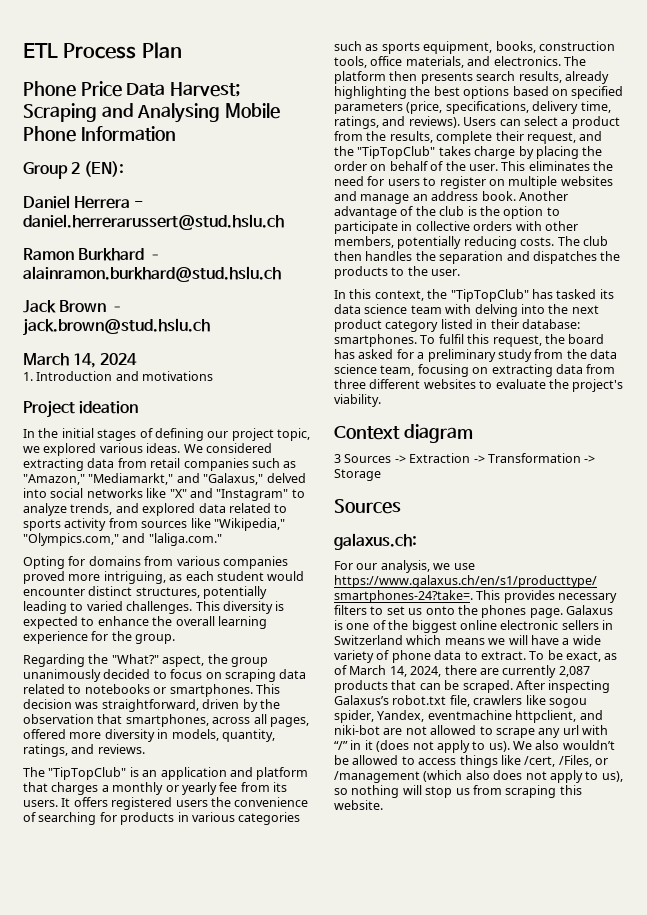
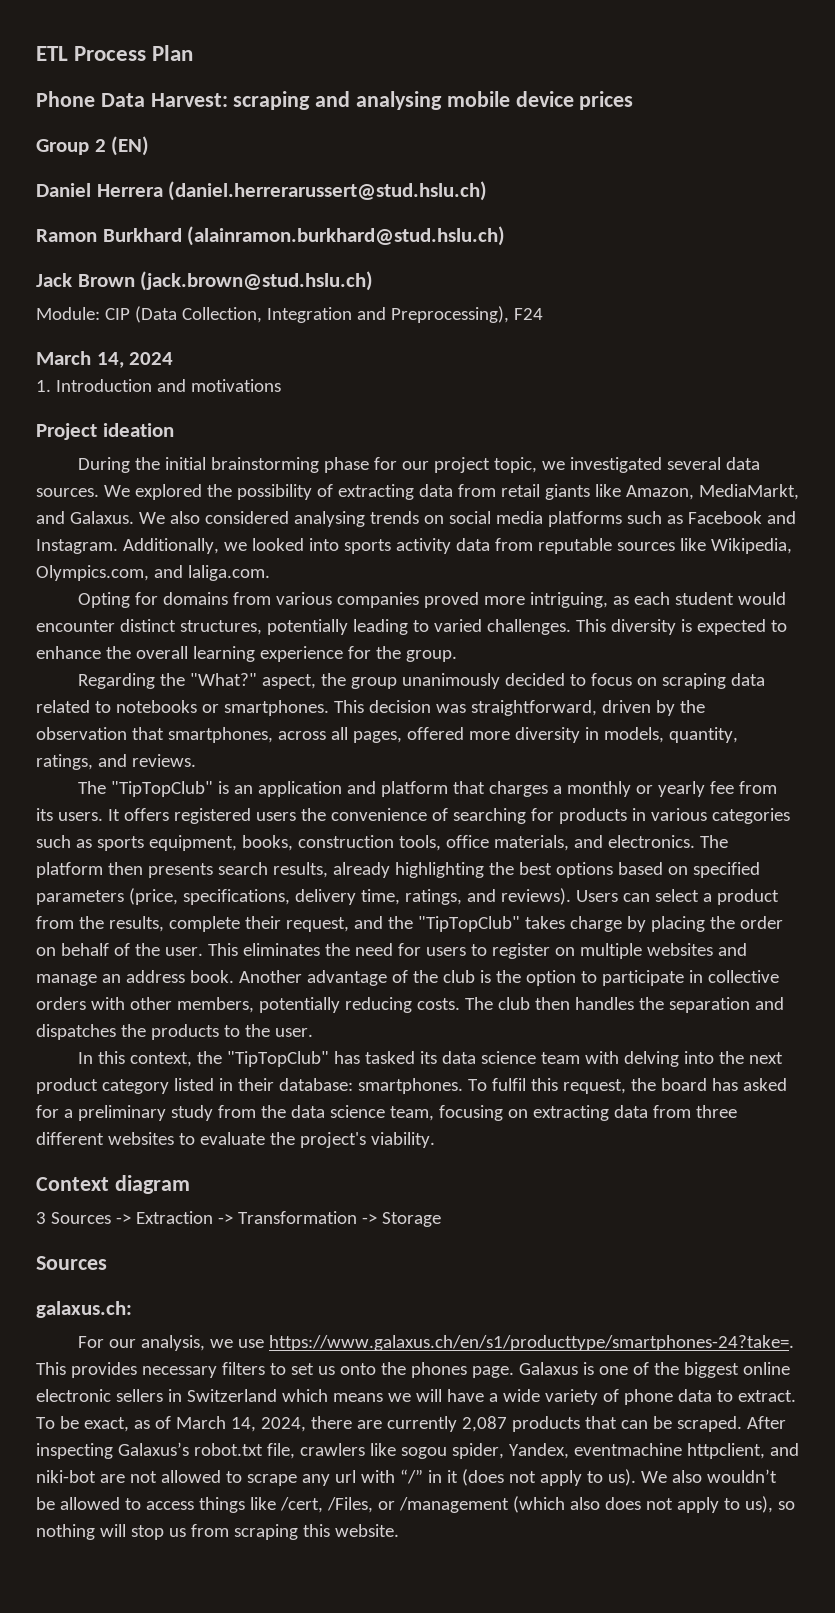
[80,81,241,97] [23,103,281,123] [23,126,176,142] Price Data Harvest; Scraping and Analysing Mobile Phone Information -> [100,91,634,110] Data Harvest: scraping and analysing mobile device prices
[84,161,125,177] (EN): -> [111,136,150,156] (EN)
[134,201,144,208] [23,214,284,230] - daniel.herrerarussert@stud.hslu.ch -> [168,181,488,201] (daniel.herrerarussert@stud.hslu.ch)
[148,254,163,260] [23,266,281,282] – alainramon.burkhard@stud.hslu.ch -> [187,226,506,246] (alainramon.burkhard@stud.hslu.ch)
[110,306,125,312] [23,318,210,336] – jack.brown@stud.hslu.ch -> [140,271,374,291] [36,306,543,323] (jack.brown@stud.hslu.ch) // Module: CIP (Data Collection, Integration and Preprocessing), F24
[23,429,35,438] In -> [78,457,131,473] During
[97,428,204,441] stages of defining -> [211,457,398,473] brainstorming phase for
[43,443,272,456] [23,458,297,471] [23,473,306,485] [23,488,305,501] [23,503,288,516] [23,518,285,531] [23,533,222,546] explored various ideas. We considered extracting data from retail companies such as "Amazon," "Mediamarkt," and "Galaxus," delved into social networks like "X" and "Instagram" to analyze trends, and explored data related to sports activity from sources like "Wikipedia," "Olympics.com," and "laliga.com." -> [570,457,761,473] [36,484,799,500] [36,511,796,527] [36,538,792,554] [36,565,270,581] investigated several data sources. We explored the possibility of extracting data from retail giants like Amazon, MediaMarkt, and Galaxus. We also considered analysing trends on social media platforms such as Facebook and Instagram. Additionally, we looked into sports activity data from reputable sources like Wikipedia, Olympics.com, and laliga.com.

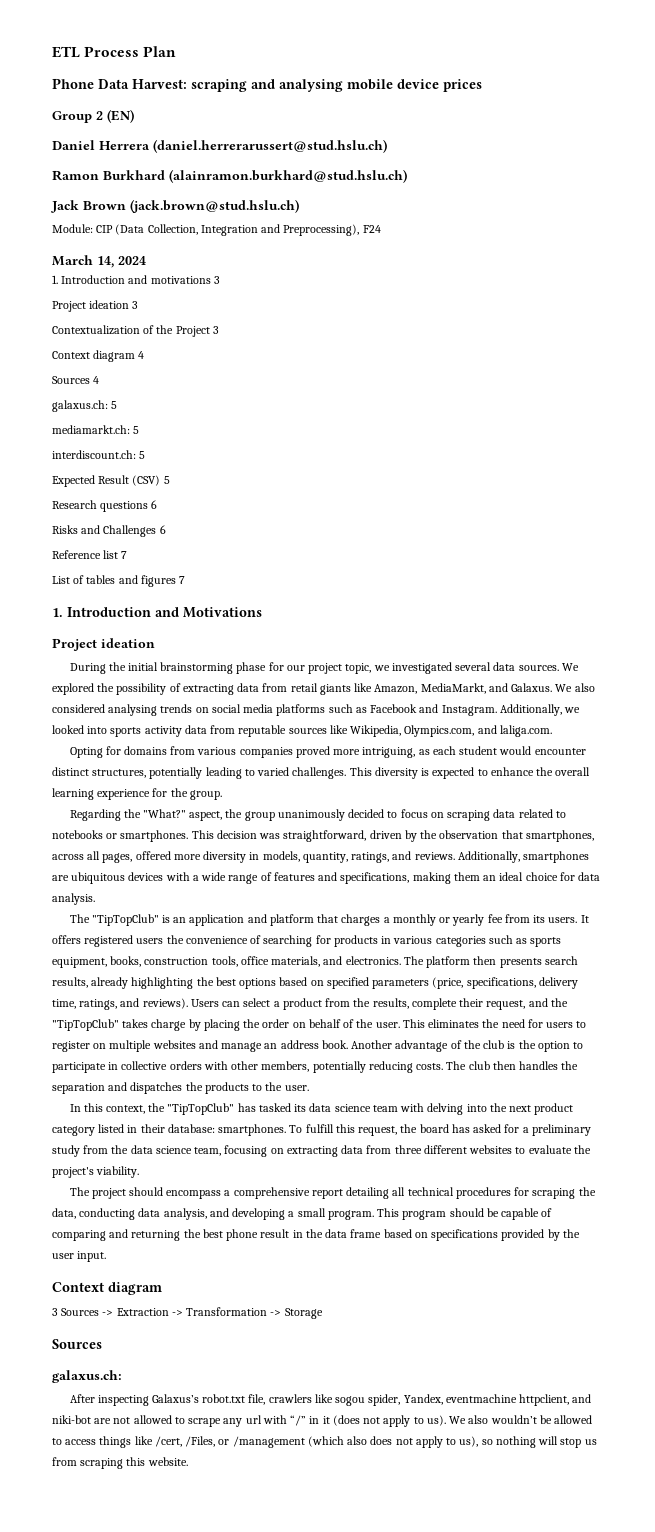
(281, 385) none -> [213,276,220,284] [52,300,139,312] [52,325,219,337] [52,350,145,362] [52,376,100,384] [52,400,118,412] [52,425,140,434] [52,450,146,459] [52,475,170,487] [52,500,158,512] [52,525,166,537] [52,550,128,559] [52,575,186,587] [52,607,262,618] 3 // Project ideation 3 // Contextualization of the Project 3 // Context diagram 4 // Sources 4 // galaxus.ch: 5 // mediamarkt.ch: 5 // interdiscount.ch: 5 // Expected Result (CSV) 5 // Research questions 6 // Risks and Challenges 6 // Reference list 7 // List of tables and figures 7 // 1. Introduction and Motivations
(196, 760) none -> [457,851,590,863] [52,872,601,884] [52,893,95,905] Additionally, smartphones are ubiquitous devices with a wide range of features and specifications, making them an ideal choice for data analysis.
[491,1078,526,1091] fulfil -> [305,1124,334,1133] fulfill
(435, 1140) none -> [69,1187,596,1199] [52,1208,553,1220] [52,1229,580,1241] [52,1251,107,1262] // The project should encompass a comprehensive report detailing all technical procedures for scraping the data, conducting data analysis, and developing a small program. This program should be capable of comparing and returning the best phone result in the data frame based on specifications provided by the user input.
[78,1335,795,1351] [36,1362,790,1378] [36,1389,796,1405] [36,1416,742,1432] For our analysis, we use https://www.galaxus.ch/en/s1/producttype/smartphones-24?take=. This provides necessary filters to set us onto the phones page. Galaxus is one of the biggest online electronic sellers in Switzerland which means we will have a wide variety of phone data to extract. To be exact, as of March 14, 2024, there are currently 2,087 products that can be scraped. -> (122, 1376) none

